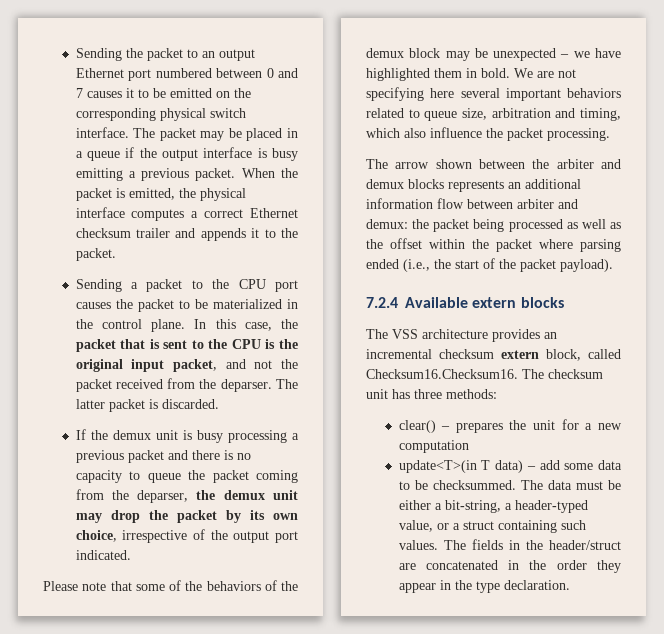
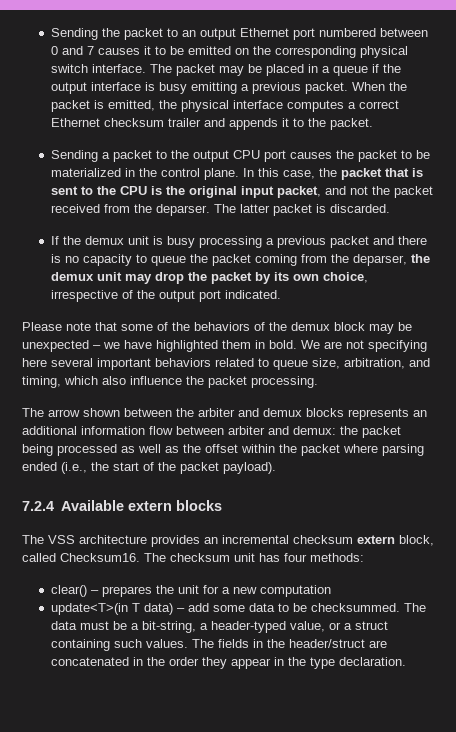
(230, 284) none -> [193,150,230,162] output
[491,108,551,118] arbitration -> [344,358,405,369] arbitration,
[366,369,518,379] Checksum16.Checksum16. -> [60,553,140,562] Checksum16.
[414,389,442,399] three -> [284,553,307,562] four
[398,500,431,510] either -> (128, 625) none

